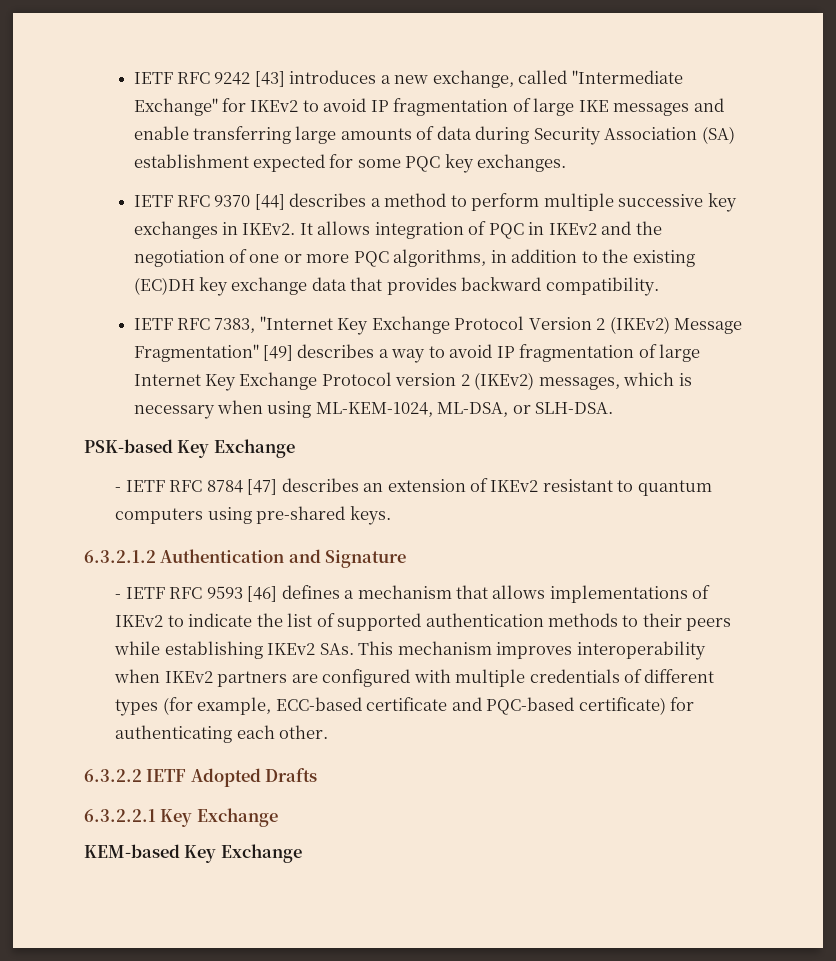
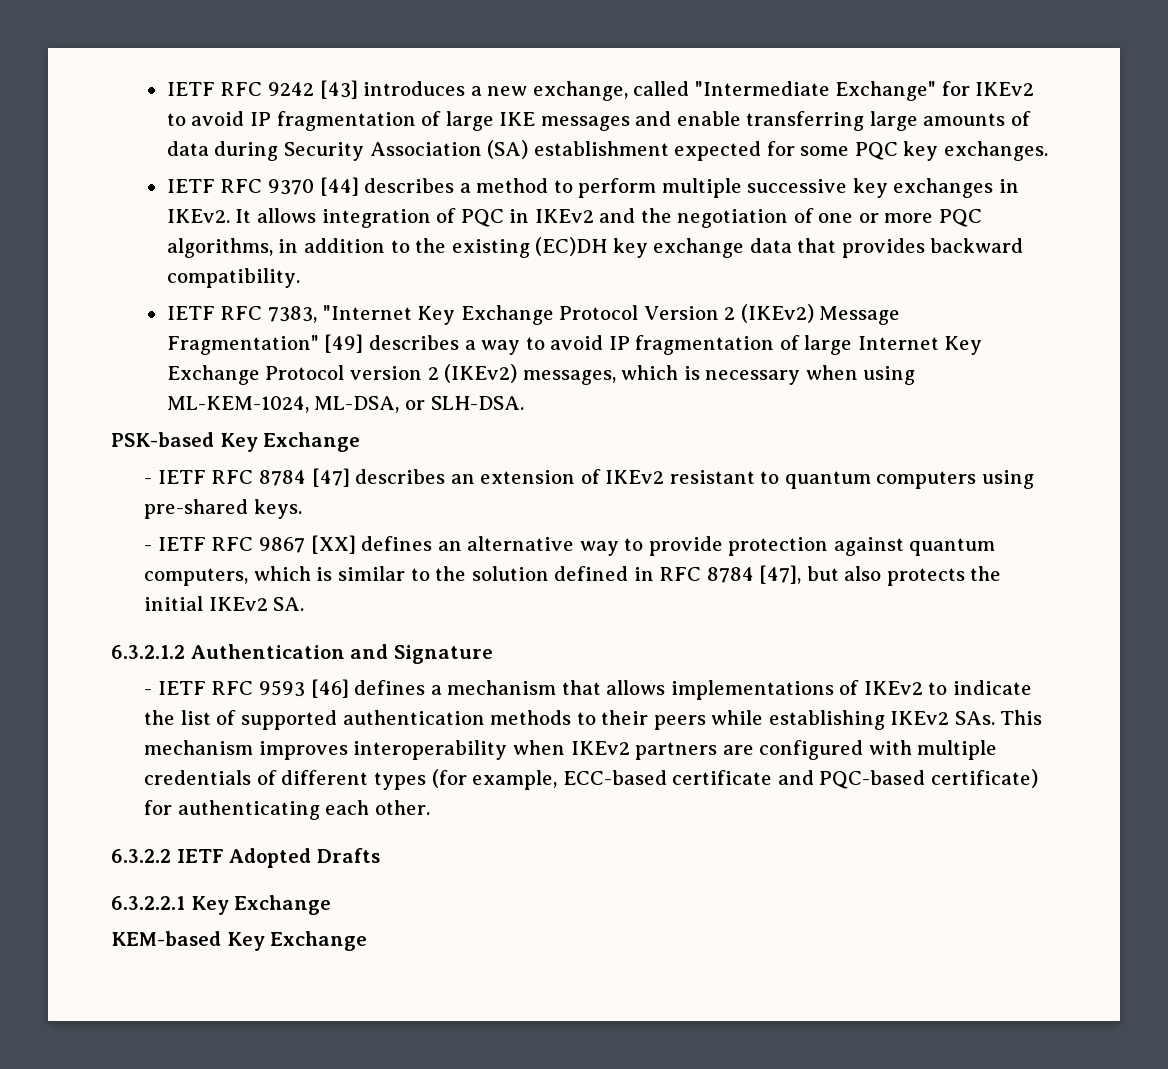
(391, 515) none -> [144,535,996,556] [144,565,1002,586] [144,596,305,611] // - IETF RFC 9867 [XX] defines an alternative way to provide protection against quantum computers, which is similar to the solution defined in RFC 8784 [47], but also protects the initial IKEv2 SA.

